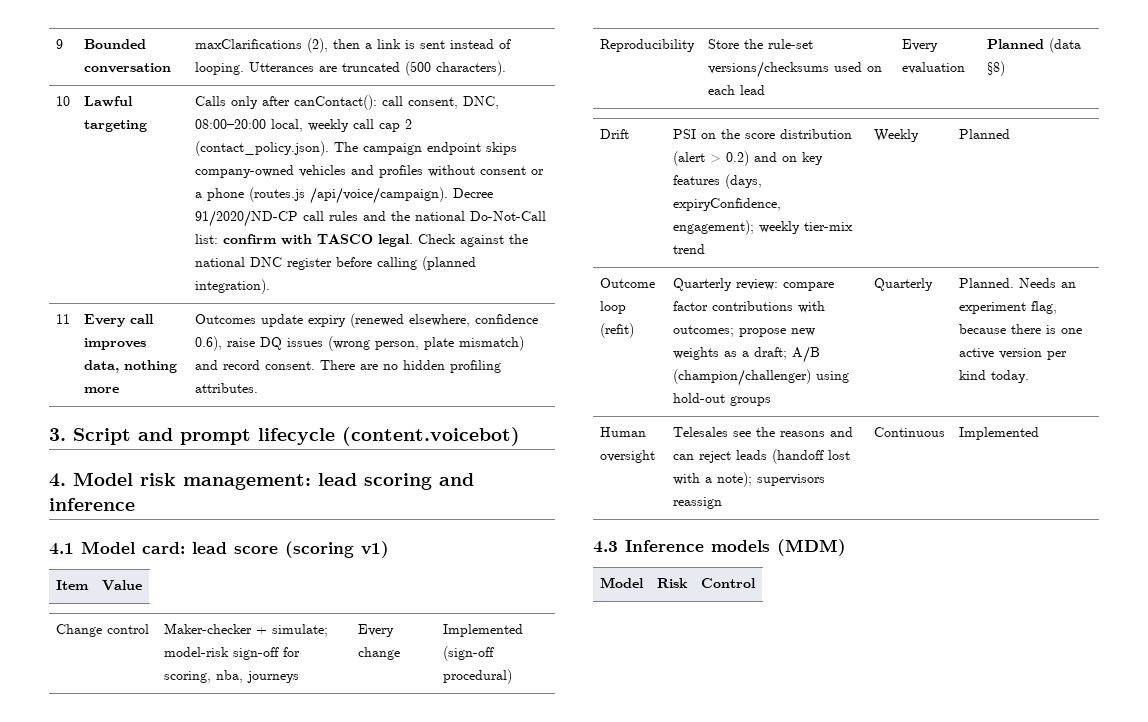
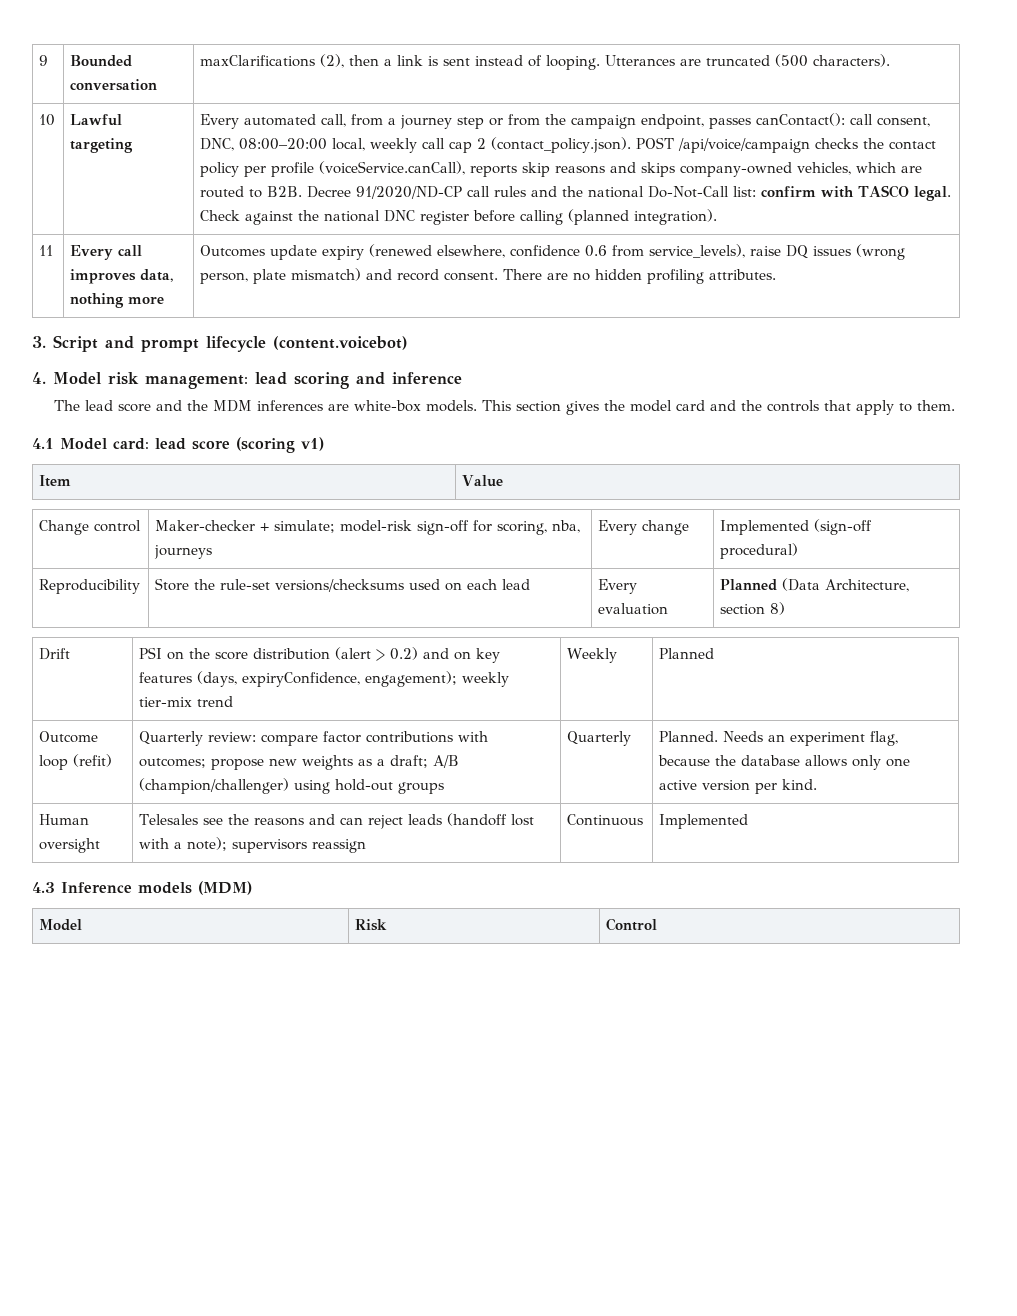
[194,96,290,109] Calls only after -> [200,114,752,129] Every automated call, from a journey step or from the campaign endpoint, passes
[333,142,517,155] [194,165,544,178] [194,187,448,204] The campaign endpoint skips company-owned vehicles and profiles without consent or a phone (routes.js /api/voice/campaign). -> [636,137,937,153] [200,161,923,177] [200,186,303,198] POST /api/voice/campaign checks the contact policy per profile (voiceService.canCall), reports skip reasons and skips company-owned vehicles, which are routed to B2B.
[194,336,222,351] 0.6), -> [585,244,746,258] 0.6 from service_levels),
(135, 504) none -> [54,400,956,415] // The lead score and the MDM inferences are white-box models. This section gives the model card and the controls that apply to them.
[1048,38,1081,53] [986,61,1005,76] (data §8) -> [782,578,910,592] [720,602,786,615] (Data Architecture, section 8)
[1010,324,1056,334] there is -> [715,755,882,770] the database allows only
[958,370,1029,383] kind today. -> [782,779,818,790] kind.

